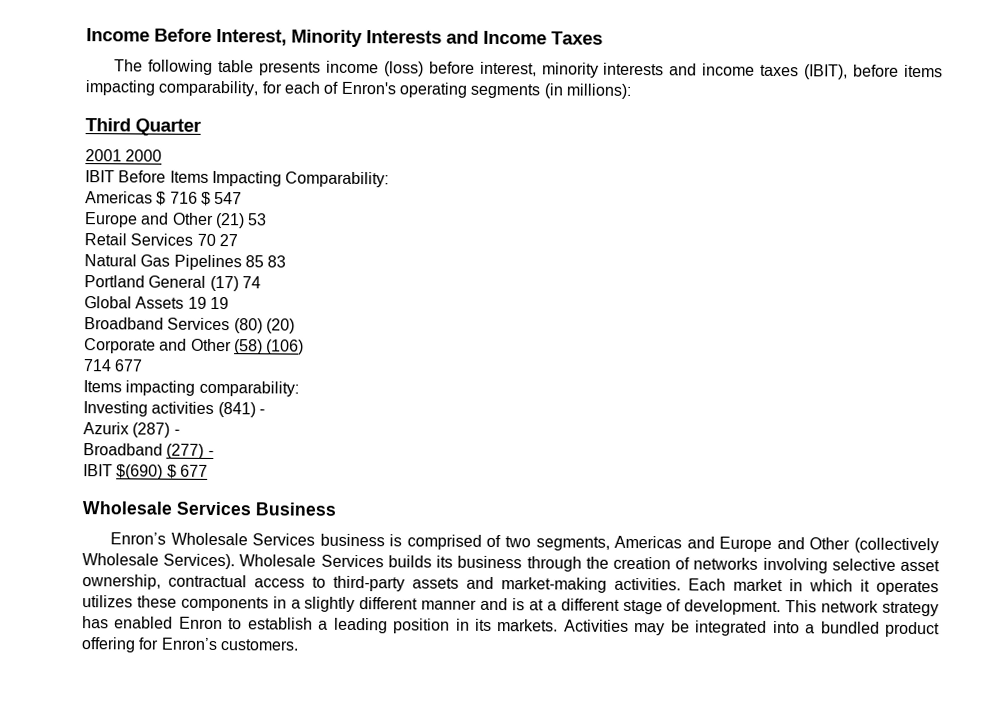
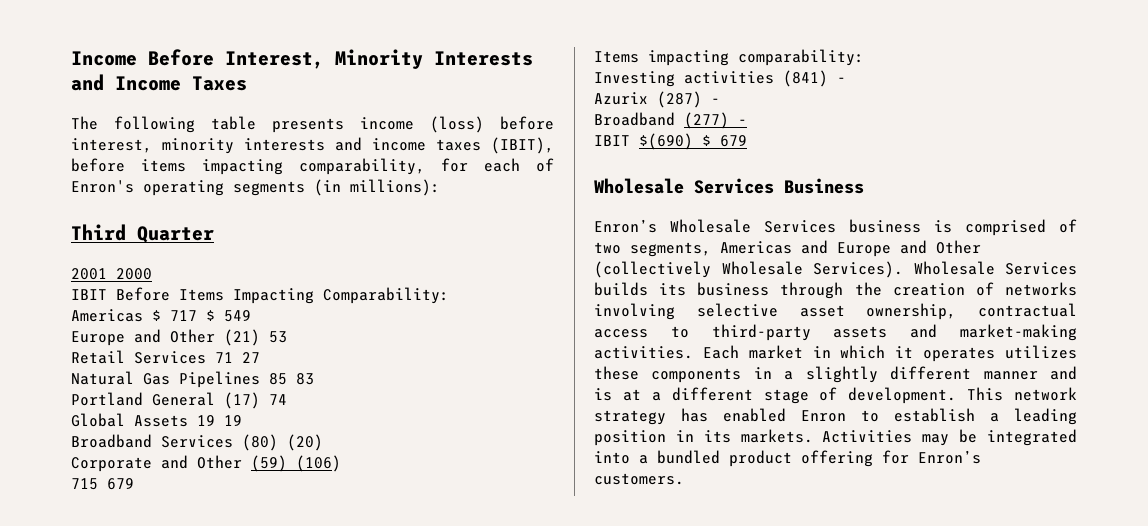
[169,191,243,206] 716 $ 547 -> [170,310,251,322] 717 $ 549
[196,233,216,246] 70 -> [215,352,233,363] 71
[233,339,263,355] (58) -> [251,455,287,472] (59)
[83,359,144,372] 714 677 -> [71,478,134,490] 715 679
[179,464,208,477] 677 -> [720,135,747,147] 679

